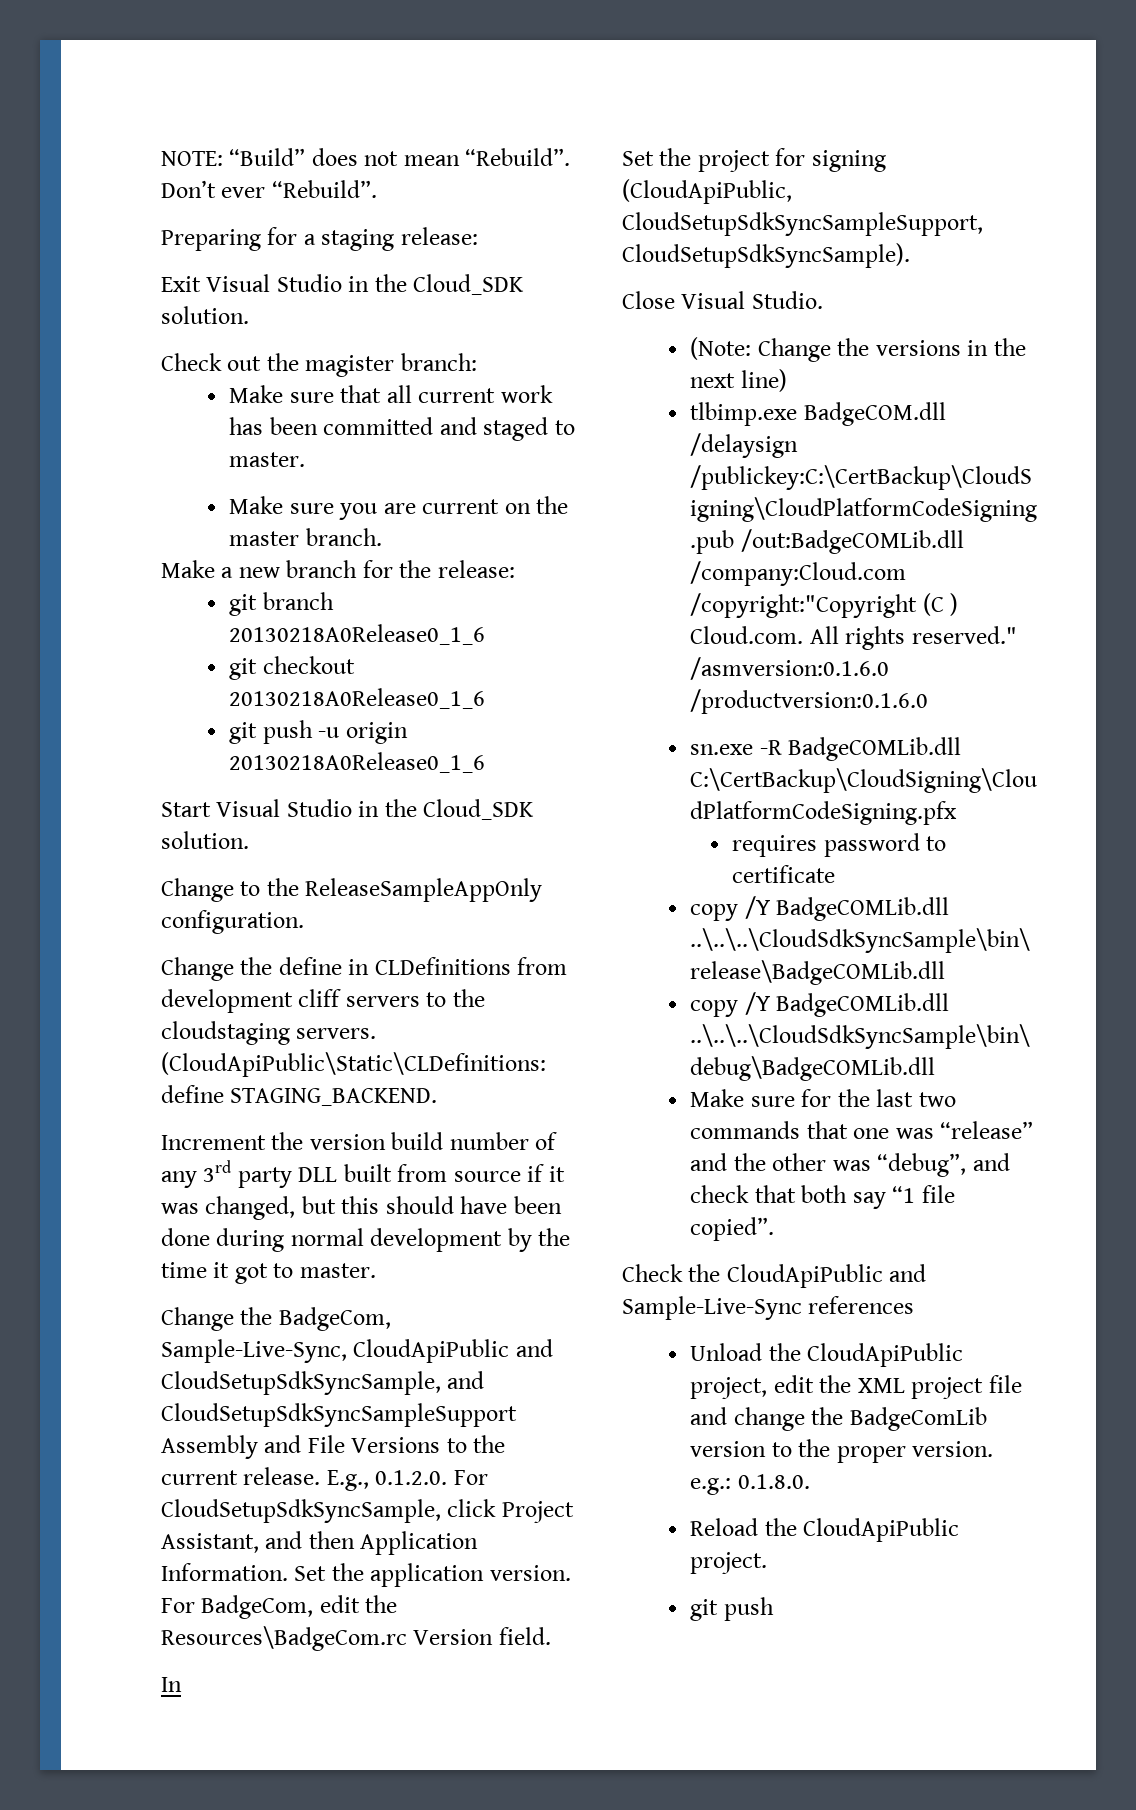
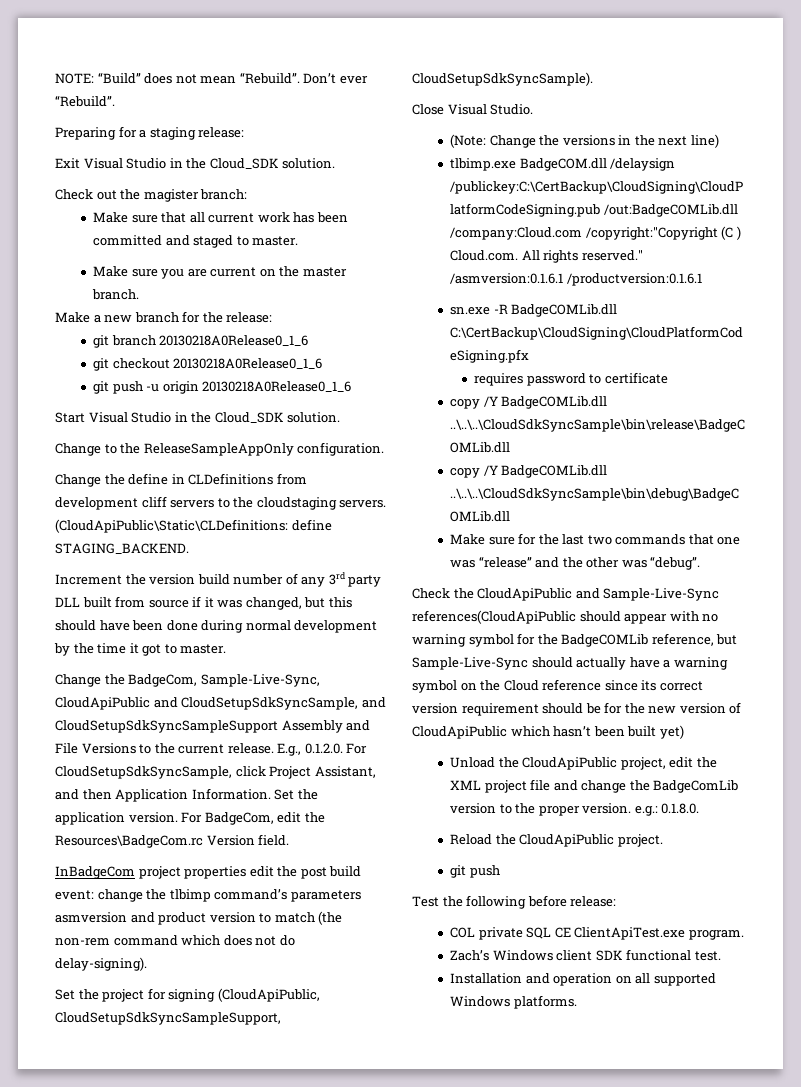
[161,1677,182,1692] In -> [55,866,362,879] [55,889,361,902] [55,911,343,925] [55,935,295,946] [55,957,147,971] InBadgeCom project properties edit the post build event: change the tlbimp command’s parameters asmversion and product version to match (the non-rem command which does not do delay-signing).
[690,657,890,680] [690,689,929,714] /asmversion:0.1.6.0 /productversion:0.1.6.0 -> [450,273,702,286] /asmversion:0.1.6.1 /productversion:0.1.6.1
[877,1153,1010,1177] [690,1185,955,1209] [690,1217,775,1241] “debug”, and check that both say “1 file copied”. -> [650,556,701,570] “debug”.
[808,1296,915,1314] references -> [412,610,719,624] [412,633,738,647] [412,657,728,670] [412,679,703,693] [412,702,742,716] [412,725,684,739] references(CloudApiPublic should appear with no warning symbol for the BadgeCOMLib reference, but Sample-Live-Sync should actually have a warning symbol on the Cloud reference since its correct version requirement should be for the new version of CloudApiPublic which hasn’t been built yet)
(774, 1609) none -> [412,895,617,909] [450,927,744,940] [450,949,721,961] [450,973,716,986] [450,995,577,1009] // Test the following before release: // COL private SQL CE ClientApiTest.exe program. // Zach’s Windows client SDK functional test. // Installation and operation on all supported Windows platforms.

